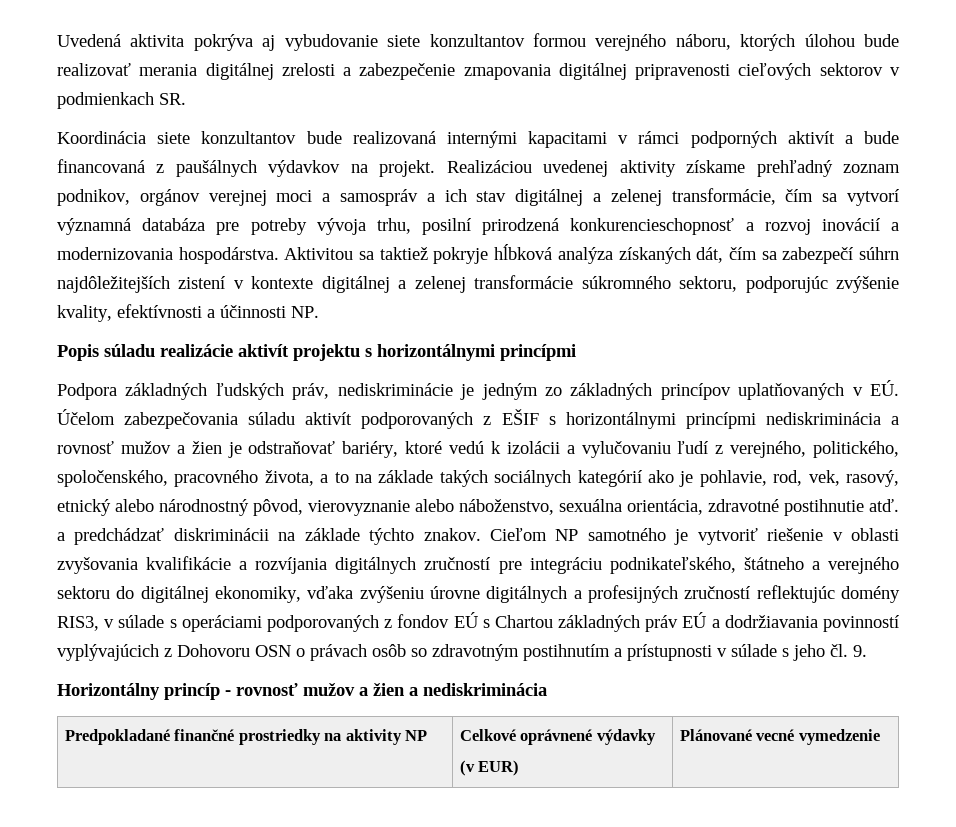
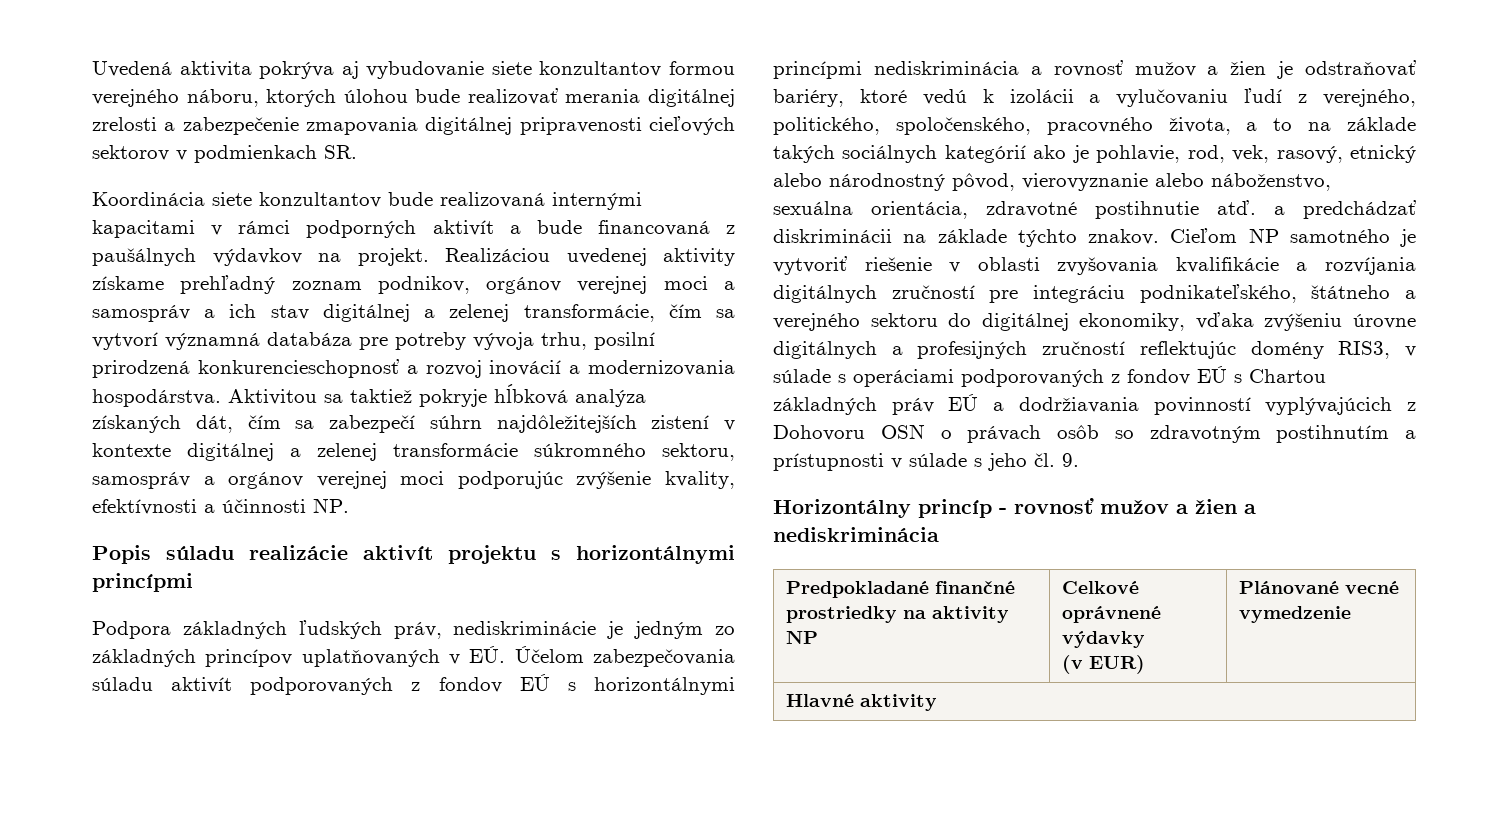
(738, 284) none -> [92,471,445,489] samospráv a orgánov verejnej moci
[501,409,539,425] EŠIF -> [438,674,550,693] fondov EÚ
(880, 737) none -> [785,694,937,711] // Hlavné aktivity

